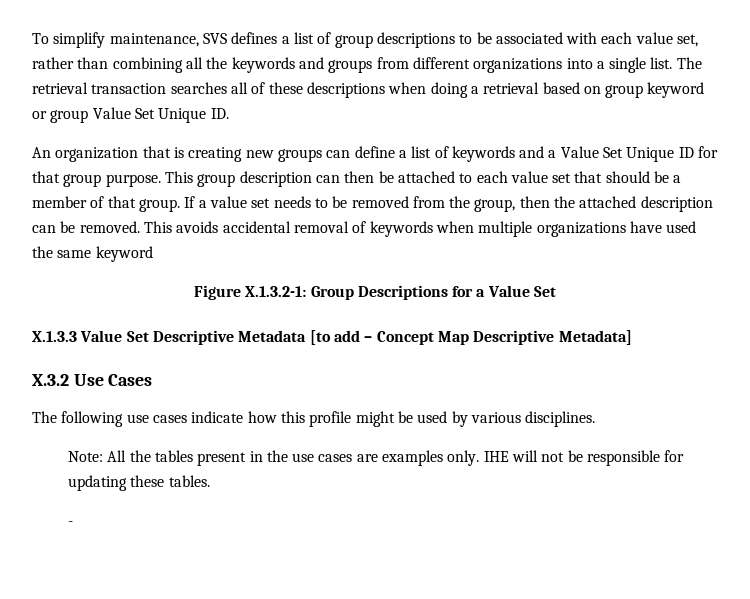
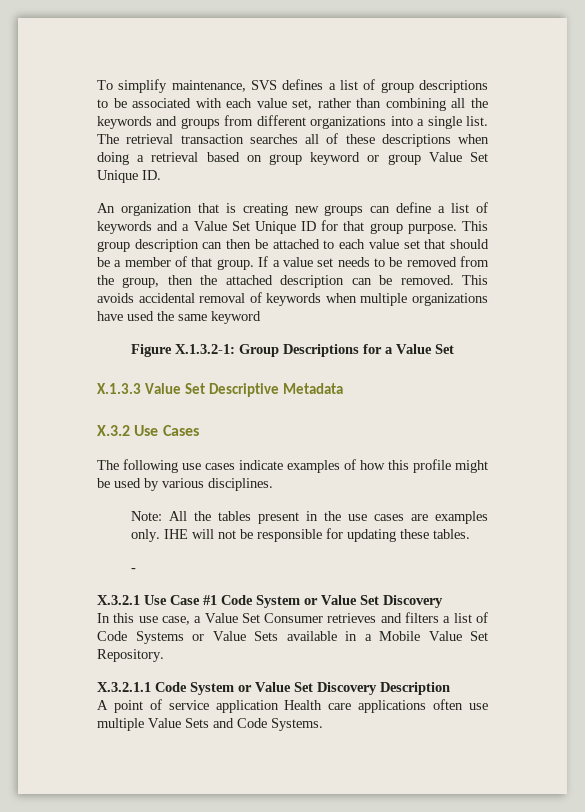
[309,330,632,345] [to add – Concept Map Descriptive Metadata] -> (343, 388) none
(244, 417) none -> [287,459,356,473] examples of
(73, 523) none -> [97,595,443,608] [97,612,489,625] [97,631,488,644] [97,649,164,662] [97,682,450,695] [97,699,489,713] [97,718,323,731] // X.3.2.1 Use Case #1 Code System or Value Set Discovery // In this use case, a Value Set Consumer retrieves and filters a list of Code Systems or Value Sets available in a Mobile Value Set Repository. // X.3.2.1.1 Code System or Value Set Discovery Description // A point of service application Health care applications often use multiple Value Sets and Code Systems.

